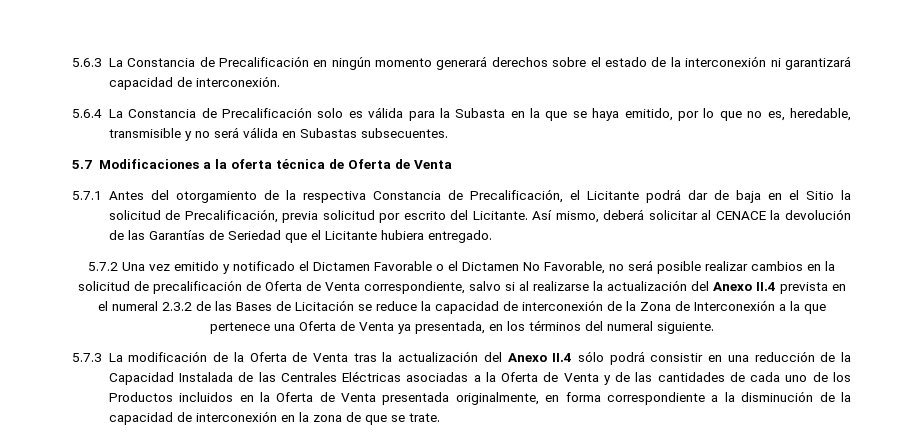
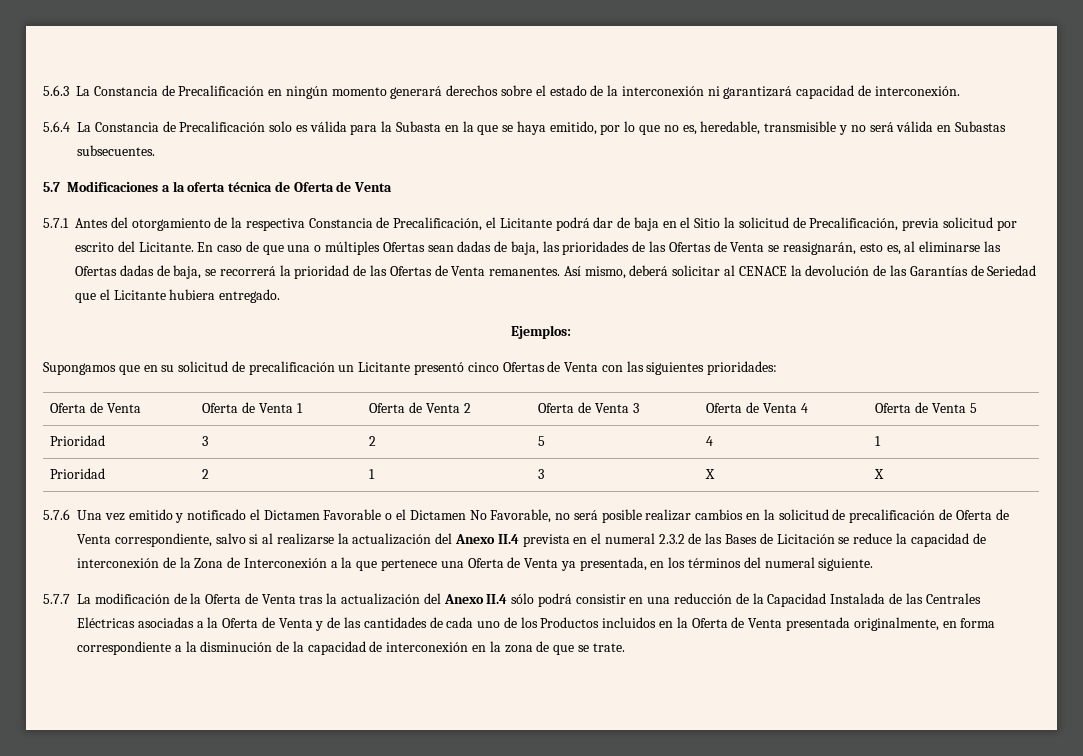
(528, 215) none -> [197,241,1001,255] [75,265,561,279] En caso de que una o múltiples Ofertas sean dadas de baja, las prioridades de las Ofertas de Venta se reasignarán, esto es, al eliminarse las Ofertas dadas de baja, se recorrerá la prioridad de las Ofertas de Venta remanentes.
[88,262,118,271] 5.7.2 -> [511,325,571,339] [43,361,778,375] [50,402,141,413] [202,402,303,413] [369,402,471,413] [538,402,639,413] [706,402,808,413] [875,402,977,413] [50,435,106,446] [202,436,209,446] [369,436,377,446] [538,436,546,446] [706,436,714,446] [875,436,882,446] [50,468,106,479] [202,469,210,479] [369,469,376,479] [538,469,545,479] [705,469,716,479] [874,469,885,479] [43,509,70,520] Ejemplos: // Supongamos que en su solicitud de precalificación un Licitante presentó cinco Ofertas de Venta con las siguientes prioridades: // Oferta de Venta | Oferta de Venta 1 | Oferta de Venta 2 | Oferta de Venta 3 | Oferta de Venta 4 | Oferta de Venta 5 // Prioridad | 3 | 2 | 5 | 4 | 1 // Prioridad | 2 | 1 | 3 | X | X // 5.7.6
[72,353,102,362] 5.7.3 -> [43,594,70,604] 5.7.7

